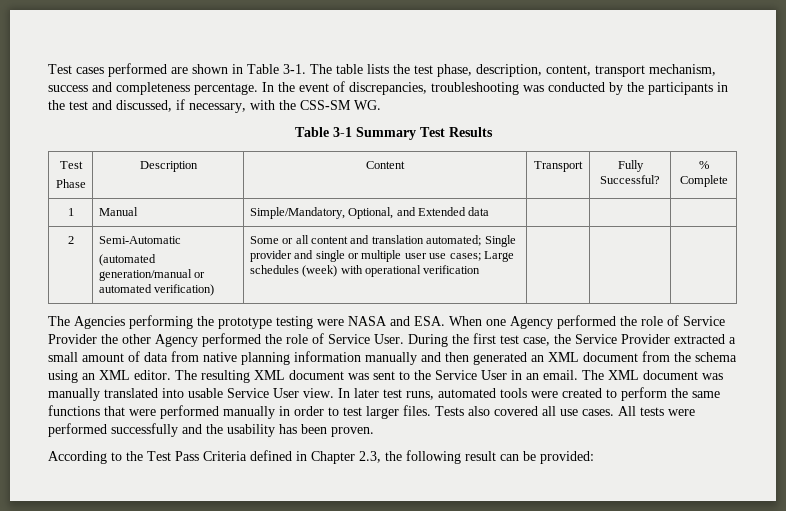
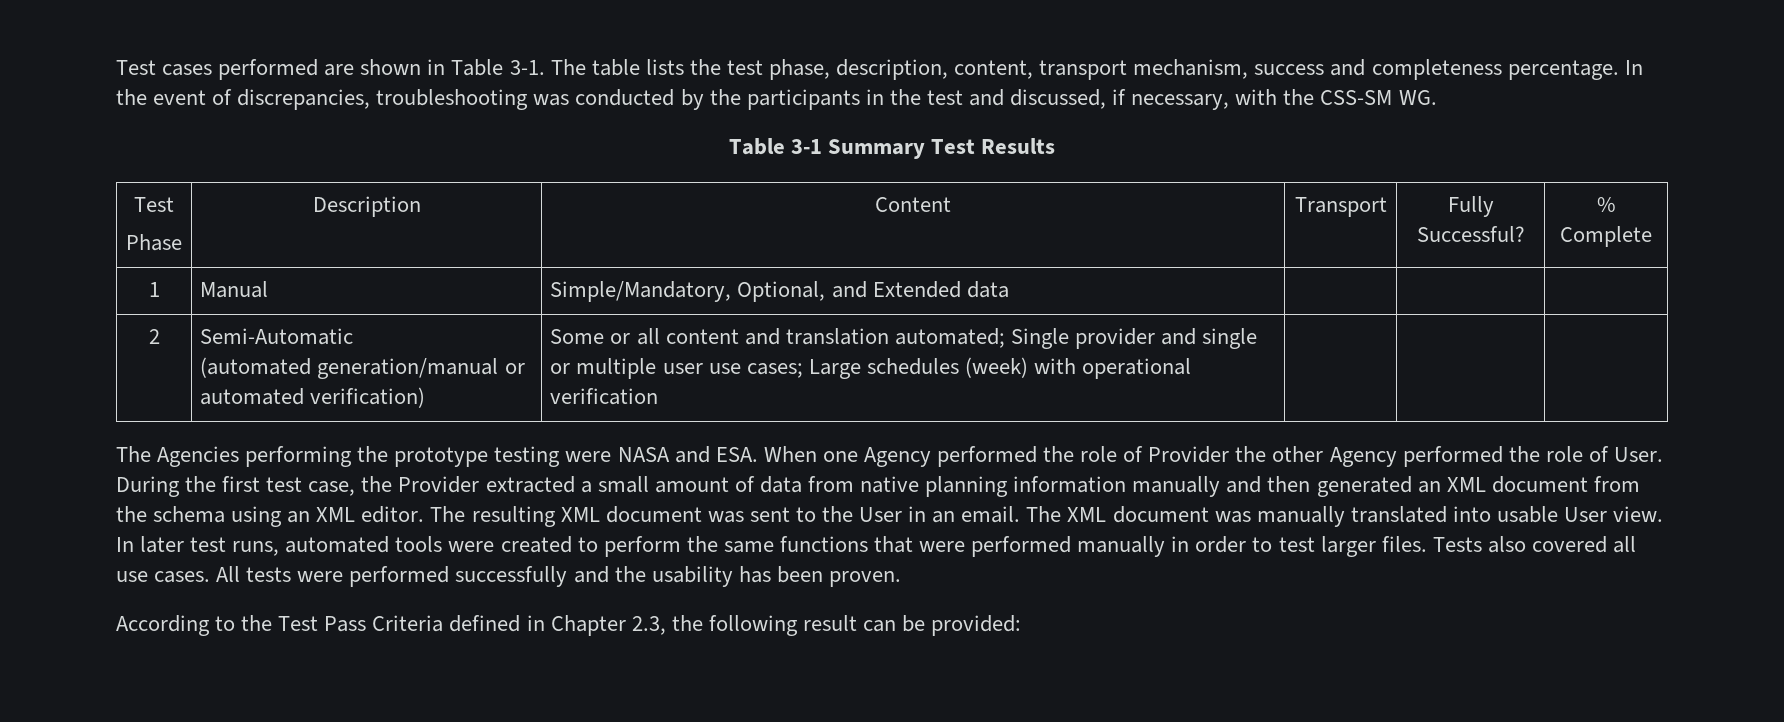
[683,316,725,326] Service -> (1144, 454) none
[328,334,370,344] Service -> (1609, 454) none
[575,334,617,344] Service -> (393, 484) none
[435,370,477,380] Service -> (853, 514) none
[227,388,269,398] Service -> (1558, 514) none

